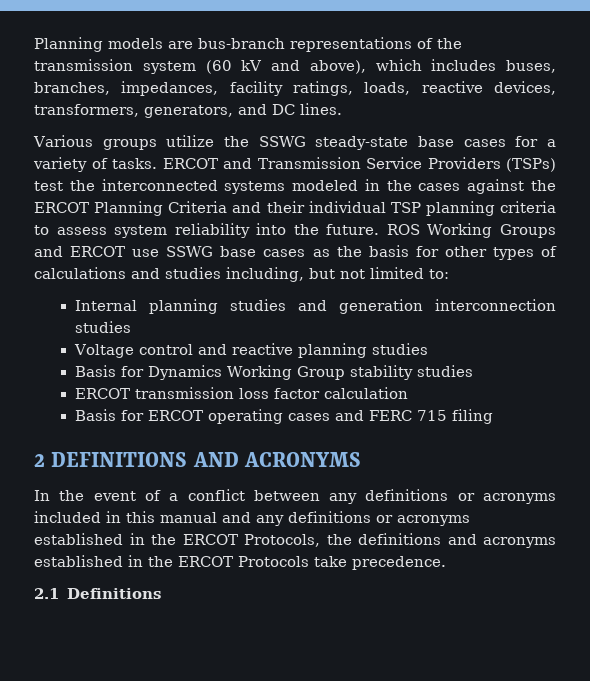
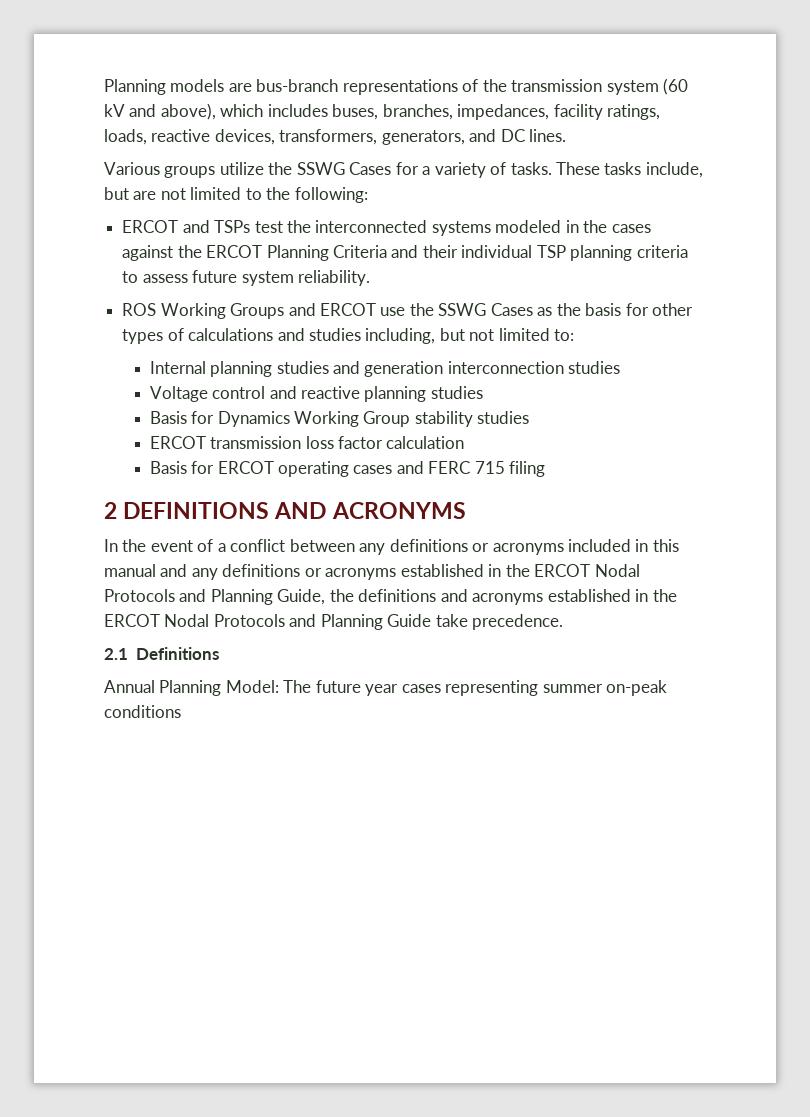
[315,136,506,150] steady-state base cases -> [349,162,392,175] Cases
[162,157,556,172] ERCOT and Transmission Service Providers (TSPs) -> [556,162,703,178] [104,187,368,203] [122,220,251,233] These tasks include, but are not limited to the following: // ERCOT and TSPs
[114,223,380,238] system reliability into the future. -> [192,270,370,286] future system reliability. //
[166,246,306,257] SSWG base cases -> [409,303,533,316] the SSWG Cases
[244,534,320,547] Protocols, -> [594,564,640,577] [104,589,326,605] Nodal Protocols and Planning Guide,
[238,556,309,567] Protocols -> [164,614,432,630] Nodal Protocols and Planning Guide
(161, 593) none -> [104,680,668,696] [104,705,181,718] // Annual Planning Model: The future year cases representing summer on-peak conditions

